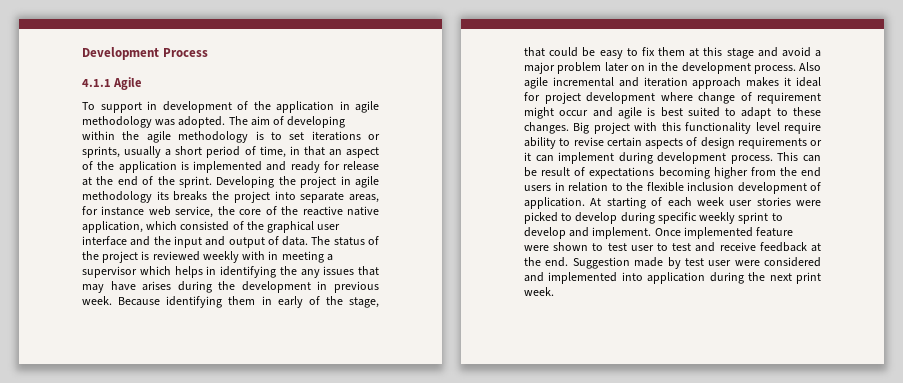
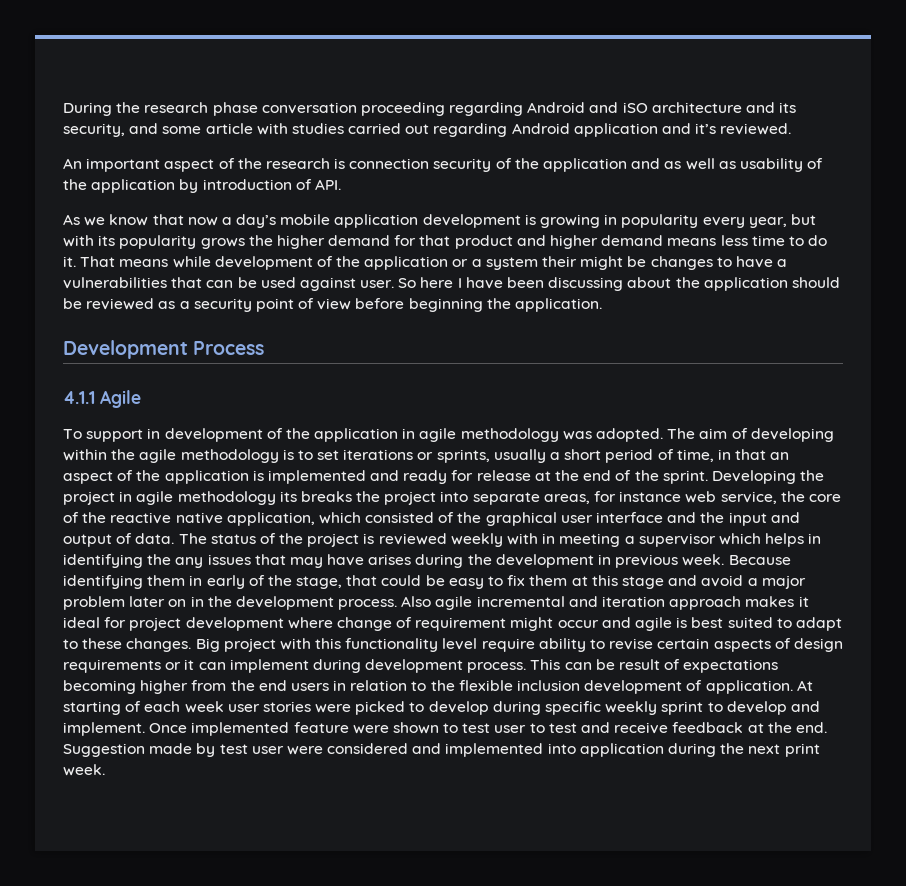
(82, 53) none -> [63,102,797,116] [63,123,792,137] [63,158,824,172] [63,179,341,193] [63,214,816,228] [63,235,828,249] [63,256,788,270] [63,277,840,291] [63,298,603,312] During the research phase conversation proceeding regarding Android and iSO architecture and its security, and some article with studies carried out regarding Android application and it’s reviewed. // An important aspect of the research is connection security of the application and as well as usability of the application by introduction of API. // As we know that now a day’s mobile application development is growing in popularity every year, but with its popularity grows the higher demand for that product and higher demand means less time to do it. That means while development of the application or a system their might be changes to have a vulnerabilities that can be used against user. So here I have been discussing about the application should be reviewed as a security point of view before beginning the application. //

